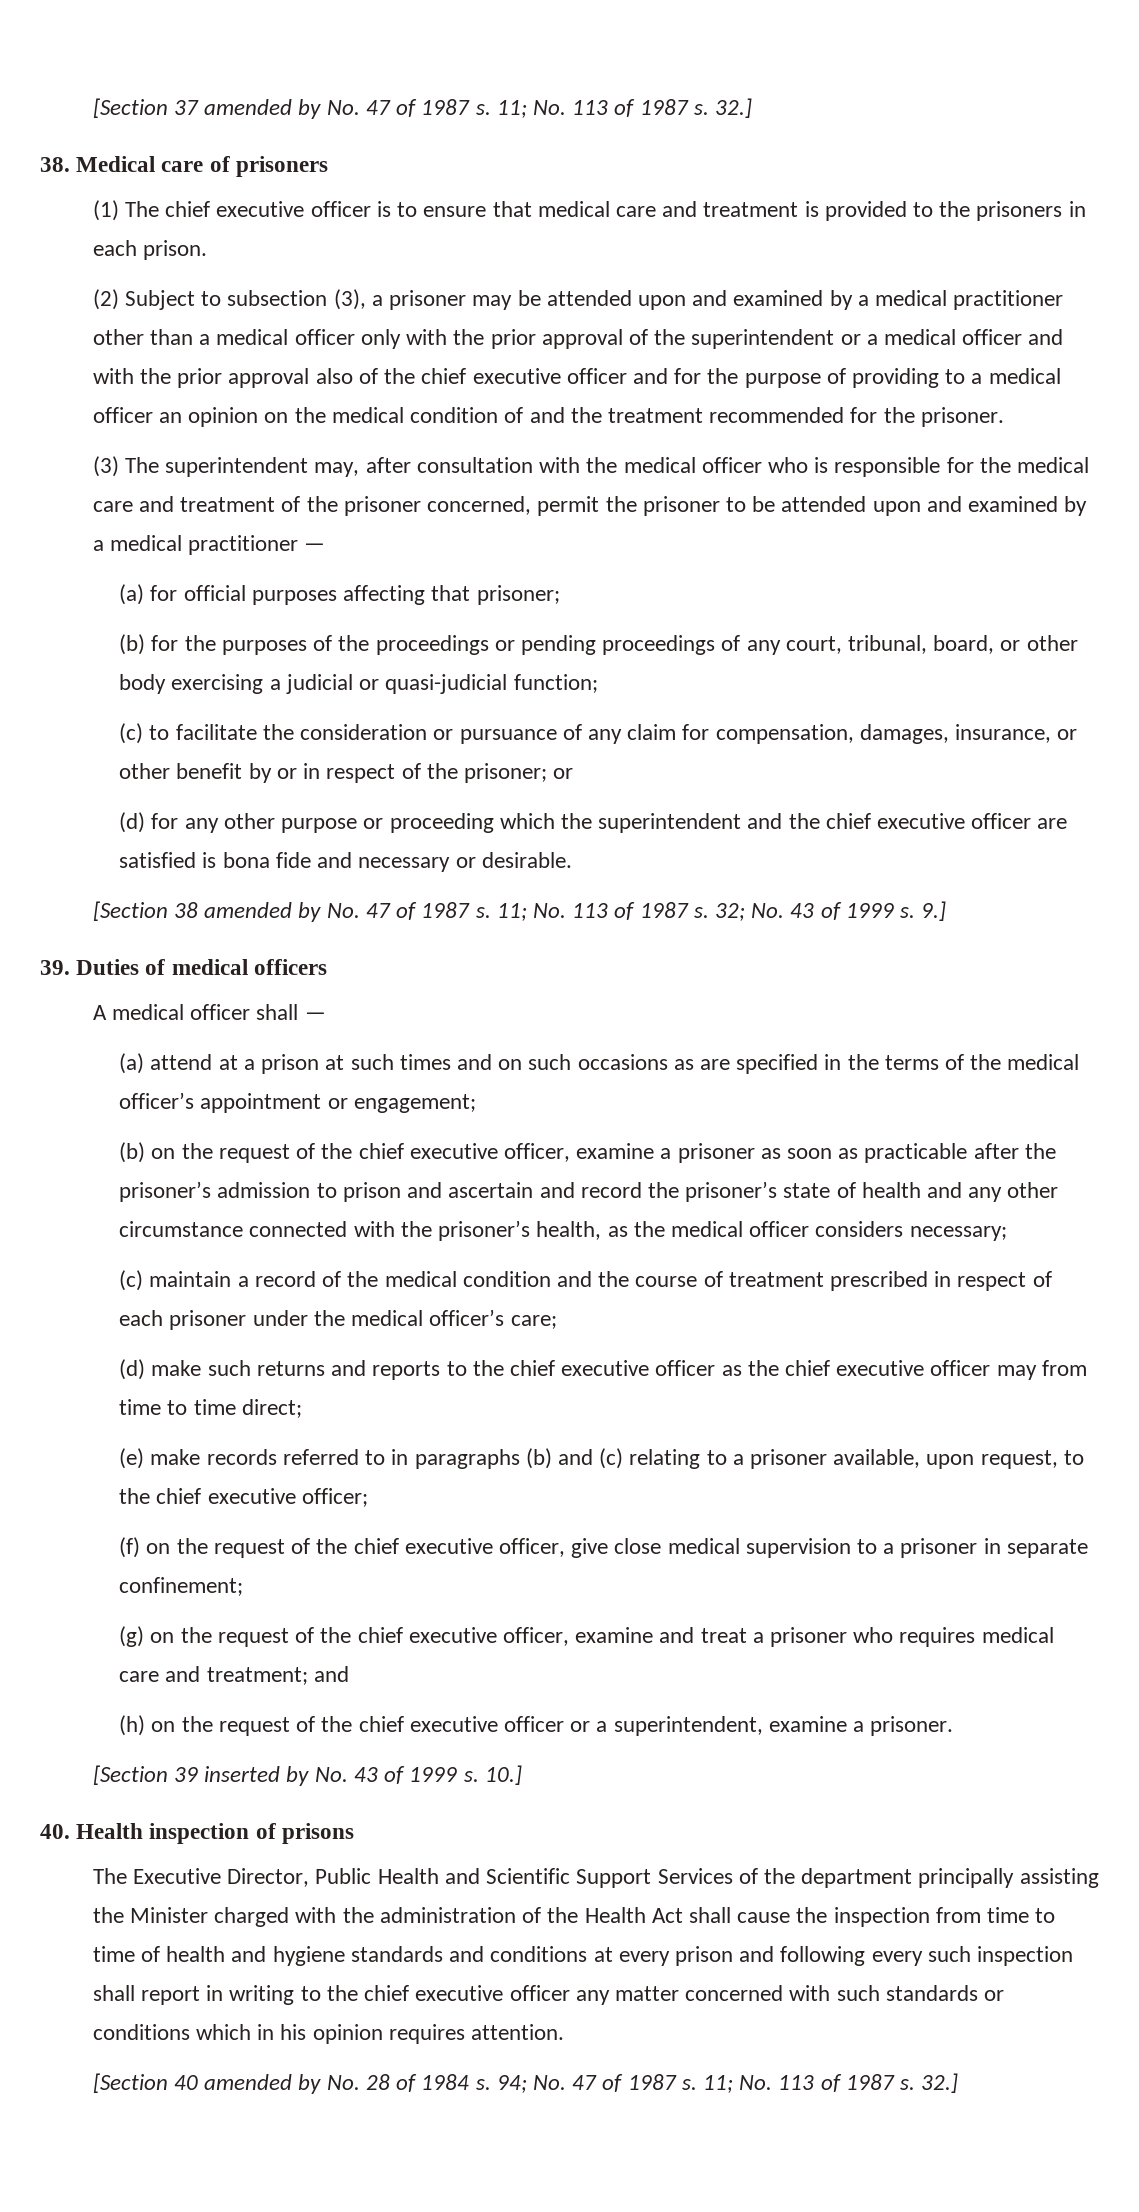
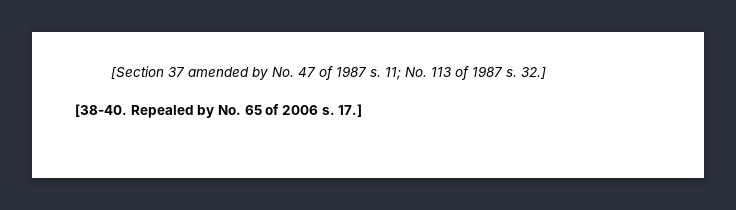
[40,156,328,177] [92,200,1086,221] [92,240,208,260] [92,289,1064,310] [92,329,1064,349] [92,368,1061,388] [92,407,1004,427] [92,456,1089,477] [92,496,1088,516] [92,535,326,555] [119,584,560,605] [119,634,1078,655] [119,674,598,694] [119,723,1078,744] [119,763,574,783] [119,812,1068,833] [119,852,572,872] [92,901,947,922] [40,959,327,975] [92,1004,326,1020] [119,1053,1080,1074] [119,1092,476,1113] [119,1142,1056,1163] [119,1181,1059,1202] [119,1220,1007,1241] [119,1270,1052,1291] [119,1309,557,1330] [119,1359,1087,1380] [119,1399,302,1418] [119,1448,1084,1469] [119,1488,368,1507] [119,1537,1088,1558] [119,1577,244,1596] [119,1626,1054,1647] [119,1666,349,1685] [119,1715,954,1736] [92,1765,522,1786] [40,1823,354,1844] [92,1868,1099,1888] [92,1907,1056,1927] [92,1946,1073,1966] [92,1985,1004,2005] [92,2024,565,2044] [92,2073,959,2094] 38. Medical care of prisoners // (1) The chief executive officer is to ensure that medical care and treatment is provided to the prisoners in each prison. // (2) Subject to subsection (3), a prisoner may be attended upon and examined by a medical practitioner other than a medical officer only with the prior approval of the superintendent or a medical officer and with the prior approval also of the chief executive officer and for the purpose of providing to a medical officer an opinion on the medical condition of and the treatment recommended for the prisoner. // (3) The superintendent may, after consultation with the medical officer who is responsible for the medical care and treatment of the prisoner concerned, permit the prisoner to be attended upon and examined by a medical practitioner — // (a) for official purposes affecting that prisoner; // (b) for the purposes of the proceedings or pending proceedings of any court, tribunal, board, or other body exercising a judicial or quasi-judicial function; // (c) to facilitate the consideration or pursuance of any claim for compensation, damages, insurance, or other benefit by or in respect of the prisoner; or // (d) for any other purpose or proceeding which the superintendent and the chief executive officer are satisfied is bona fide and necessary or desirable. // [Section 38 amended by No. 47 of 1987 s. 11; No. 113 of 1987 s. 32; No. 43 of 1999 s. 9.] // 39. Duties of medical officers // A medical officer shall — // (a) attend at a prison at such times and on such occasions as are specified in the terms of the medical officer’s appointment or engagement; // (b) on the request of the chief executive officer, examine a prisoner as soon as practicable after the prisoner’s admission to prison and ascertain and record the prisoner’s state of health and any other circumstance connected with the prisoner’s health, as the medical officer considers necessary; // (c) maintain a record of the medical condition and the course of treatment prescribed in respect of each prisoner under the medical officer’s care; // (d) make such returns and reports to the chief executive officer as the chief executive officer may from time to time direct; // (e) make records referred to in paragraphs (b) and (c) relating to a prisoner available, upon request, to the chief executive officer; // (f) on the request of the chief executive officer, give close medical supervision to a prisoner in separate confinement; // (g) on the request of the chief executive officer, examine and treat a prisoner who requires medical care and treatment; and // (h) on the request of the chief executive officer or a superintendent, examine a prisoner. // [Section 39 inserted by No. 43 of 1999 s. 10.] // 40. Health inspection of prisons // The Executive Director, Public Health and Scientific Support Services of the department principally assisting the Minister charged with the administration of the Health Act shall cause the inspection from time to time of health and hygiene standards and conditions at every prison and following every such inspection shall report in writing to the chief executive officer any matter concerned with such standards or conditions which in his opinion requires attention. // [Section 40 amended by No. 28 of 1984 s. 94; No. 47 of 1987 s. 11; No. 113 of 1987 s. 32.] -> [75,104,363,118] [38-40. Repealed by No. 65 of 2006 s. 17.]

